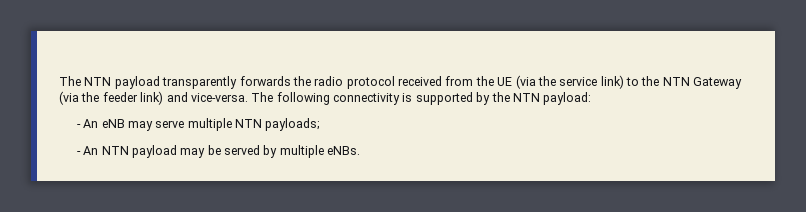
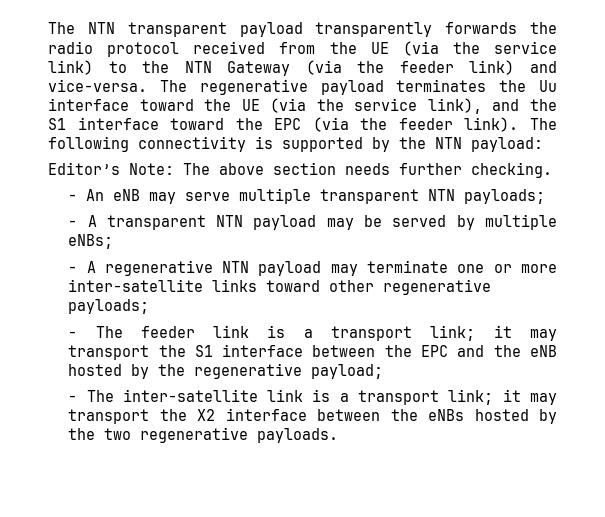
(112, 81) none -> [127,22,227,37] transparent
(274, 97) none -> [199,79,557,95] [48,98,557,114] [48,117,557,132] regenerative payload terminates the Uu interface toward the UE (via the service link), and the S1 interface toward the EPC (via the feeder link). The
(592, 98) none -> [48,162,552,178] // Editor’s Note: The above section needs further checking.
(232, 124) none -> [320,189,420,204] transparent
[83,146,99,155] An -> [87,215,206,230] A transparent
[327,146,361,155] eNBs. -> [68,234,114,249] [68,260,557,276] [68,279,492,295] [68,299,150,314] [68,325,557,341] [68,344,557,360] [68,363,384,379] [68,389,557,405] [68,408,557,424] [68,427,339,443] eNBs; // - A regenerative NTN payload may terminate one or more inter-satellite links toward other regenerative payloads; // - The feeder link is a transport link; it may transport the S1 interface between the EPC and the eNB hosted by the regenerative payload; // - The inter-satellite link is a transport link; it may transport the X2 interface between the eNBs hosted by the two regenerative payloads.

